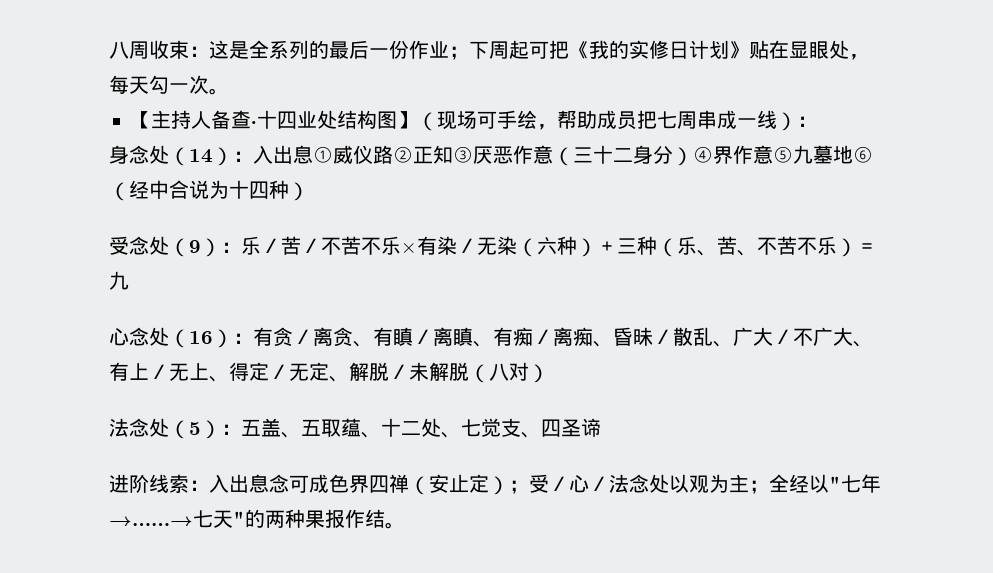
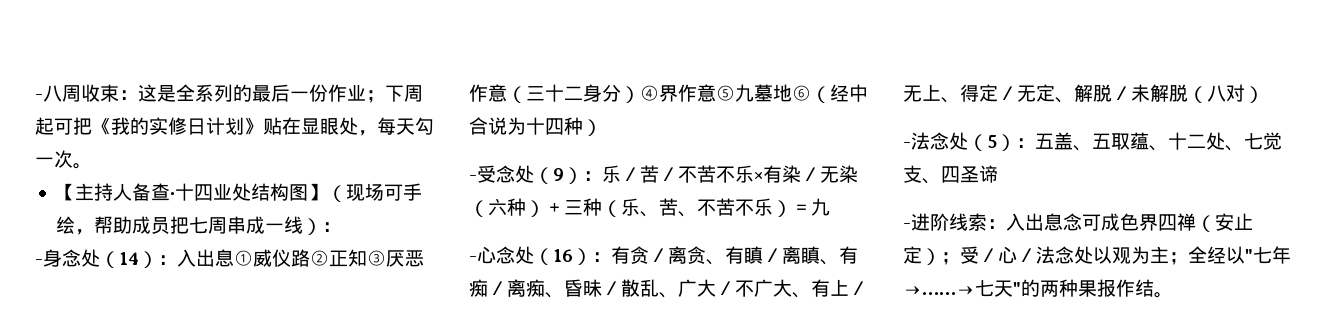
(109, 50) none -> [35,94,43,100] -
(817, 121) none -> [35,259,43,265] -
(309, 191) none -> [469,175,477,181] -
(129, 280) none -> [469,256,477,262] -
(549, 373) none -> [903,142,911,148] -
(601, 427) none -> [903,223,911,229] -

